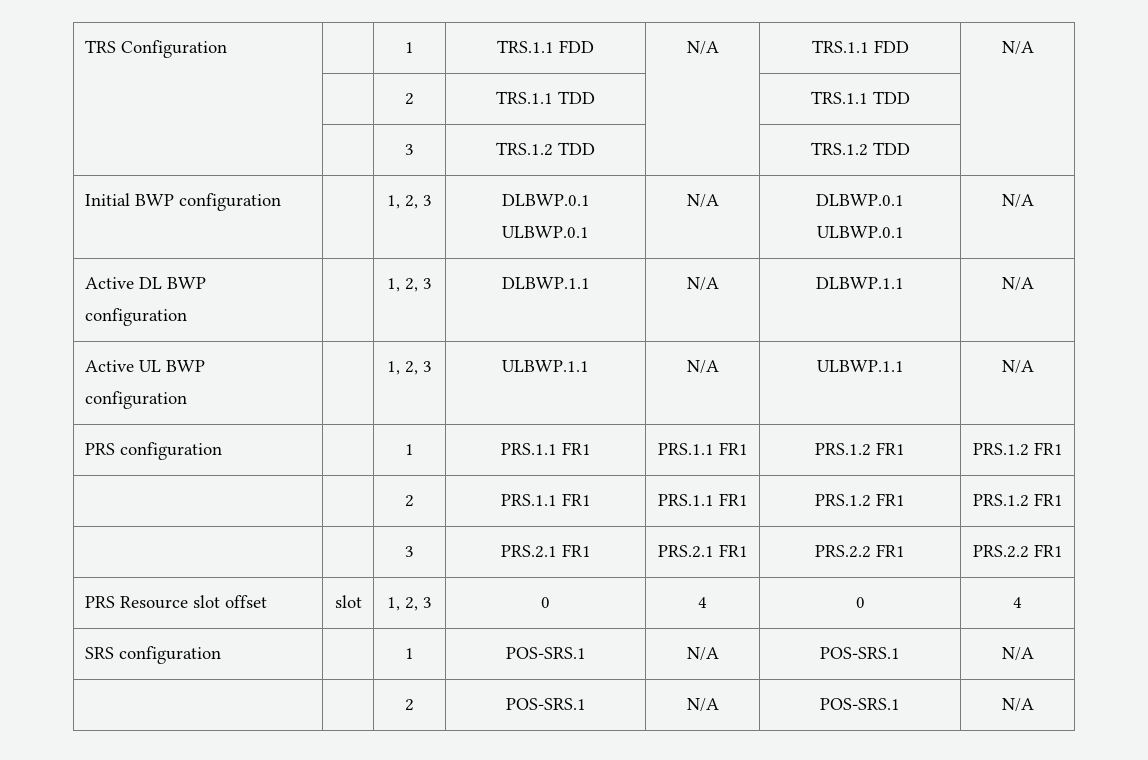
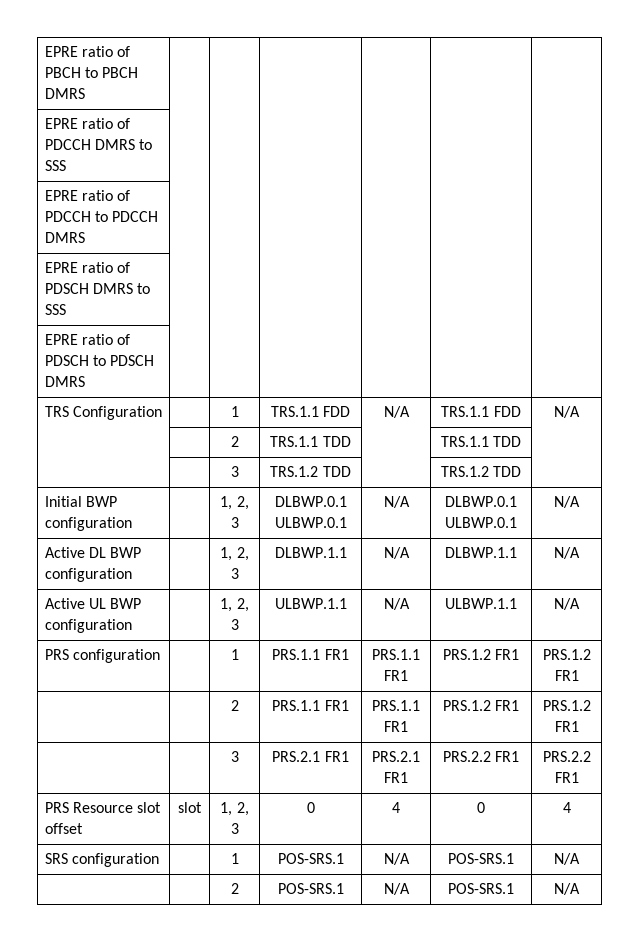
(84, 46) none -> [44,46,131,57] [44,67,139,78] [44,88,85,99] [44,118,131,129] [44,139,153,150] [44,160,66,171] [44,190,131,201] [44,211,159,222] [44,232,85,243] [44,262,131,273] [44,283,151,294] [44,304,66,315] [44,334,131,345] [44,355,155,366] [44,376,85,387] EPRE ratio of PBCH to PBCH DMRS | | | | | | // EPRE ratio of PDCCH DMRS to SSS | | | | | | // EPRE ratio of PDCCH to PDCCH DMRS | | | | | | // EPRE ratio of PDSCH DMRS to SSS | | | | | | // EPRE ratio of PDSCH to PDSCH DMRS | | | | | | //

